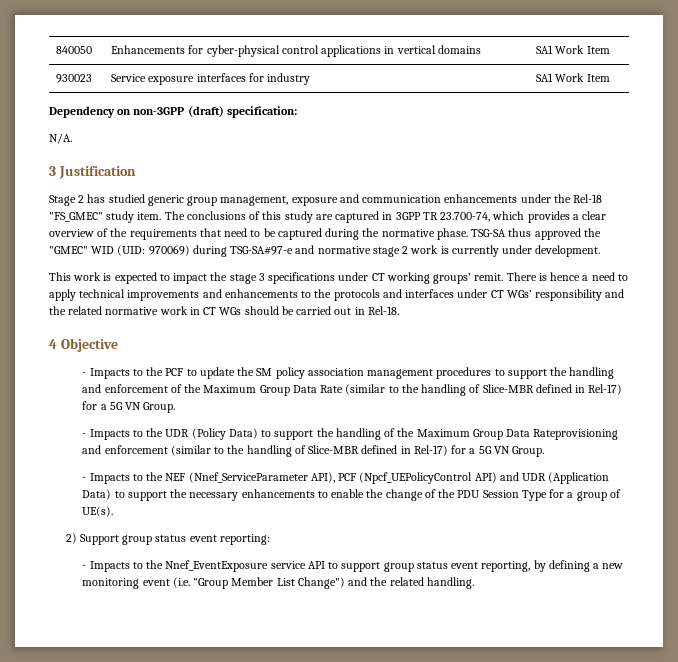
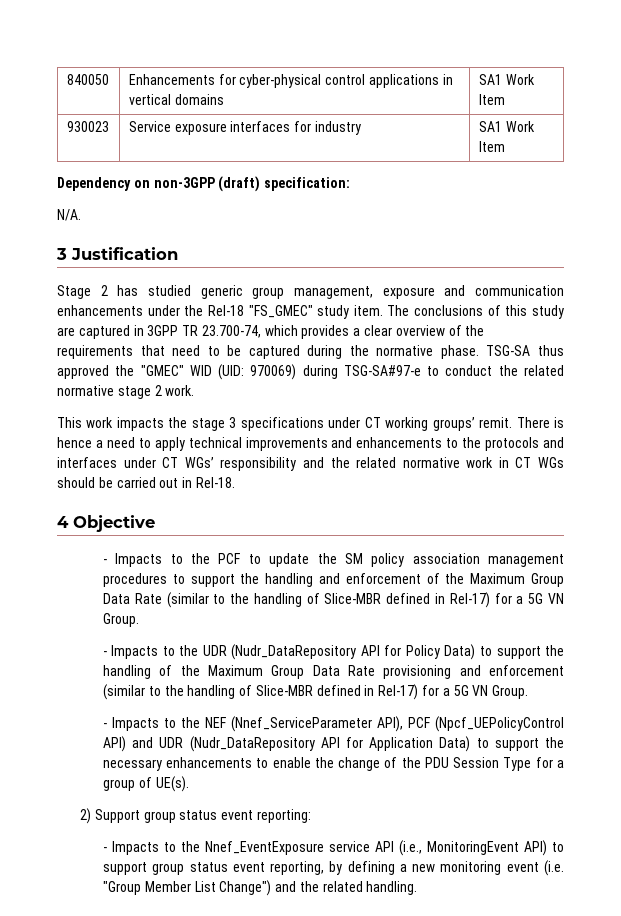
[295,245,601,257] [49,272,208,284] and normative stage 2 work is currently under development. // This work is expected to impact -> [427,365,564,376] [57,385,195,399] [57,417,164,431] to conduct the related normative stage 2 work. // This work impacts
[191,428,226,440] (Policy -> [231,644,440,660] (Nudr_DataRepository API for Policy
[533,429,619,440] Rateprovisioning -> [347,665,452,679] Rate provisioning
[548,472,610,484] (Application -> [189,736,434,752] (Nudr_DataRepository API for Application
(325, 565) none -> [398,840,547,856] (i.e., MonitoringEvent API)

